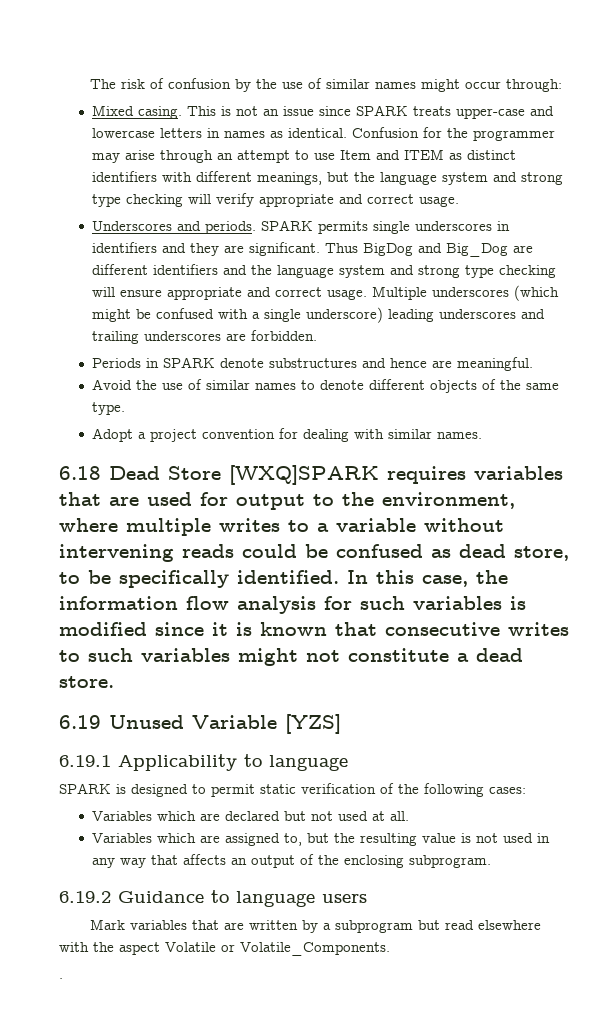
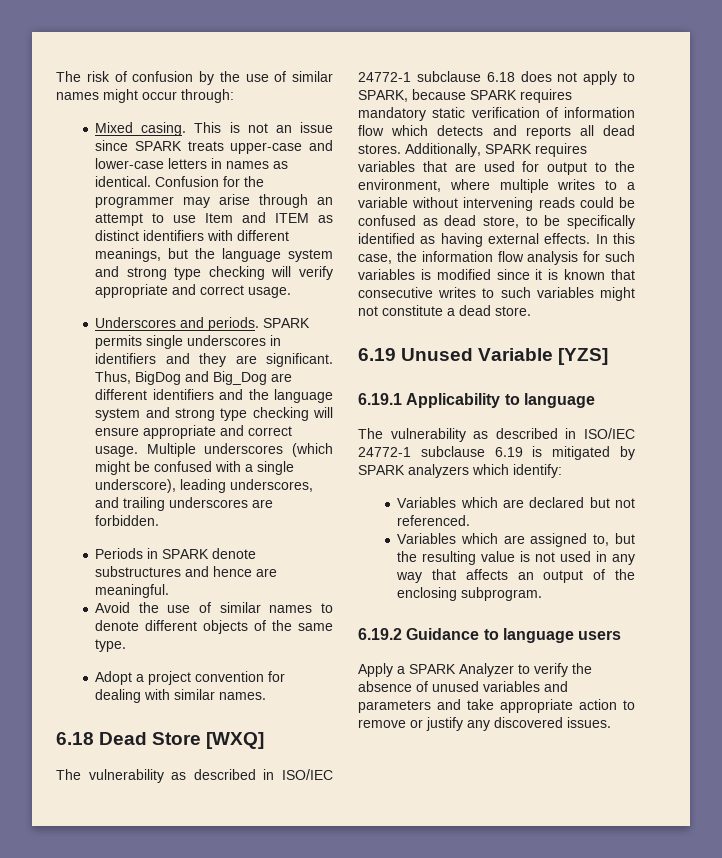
[92,128,156,138] lowercase -> [95,158,165,169] lower-case
[325,243,359,253] Thus -> [95,371,132,384] Thus,
[306,307,517,323] underscore) leading underscores -> [95,479,314,493] underscore), leading underscores,
[229,465,379,485] [WXQ]SPARK -> [206,732,265,749] [56,769,333,783] [358,71,635,85] [358,89,572,103] [358,107,635,121] [358,125,635,139] [358,143,532,157] [WXQ] // The vulnerability as described in ISO/IEC 24772-1 subclause 6.18 does not apply to SPARK, because SPARK requires mandatory static verification of information flow which detects and reports all dead stores. Additionally, SPARK
[237,570,339,584] identified. -> [358,233,591,247] identified as having external effects.
[59,783,526,797] SPARK is designed to permit static verification of the following cases: -> [358,428,635,442] [358,446,635,460] [358,464,562,478] The vulnerability as described in ISO/IEC 24772-1 subclause 6.19 is mitigated by SPARK analyzers which identify:
[338,811,410,821] used at all. -> [397,515,471,526] referenced.
[89,919,541,933] [59,942,390,956] [59,978,63,979] Mark variables that are written by a subprogram but read elsewhere with the aspect Volatile or Volatile_Components. // . -> [358,663,592,677] [358,681,568,692] [358,699,635,713] [358,717,611,731] Apply a SPARK Analyzer to verify the absence of unused variables and parameters and take appropriate action to remove or justify any discovered issues.

